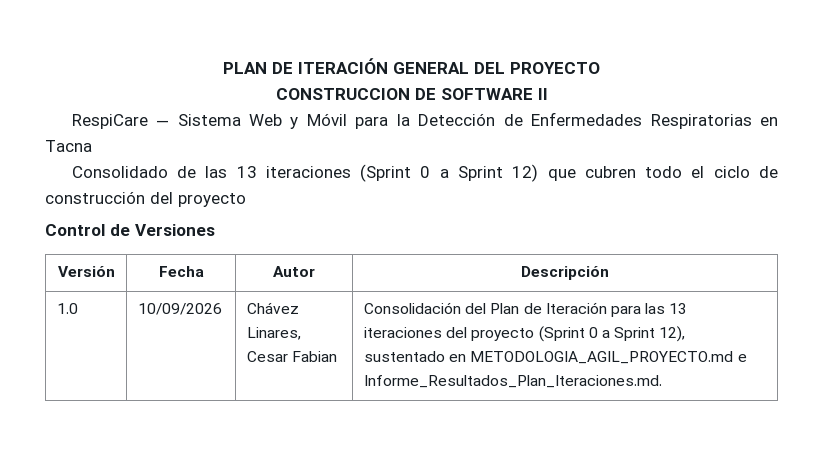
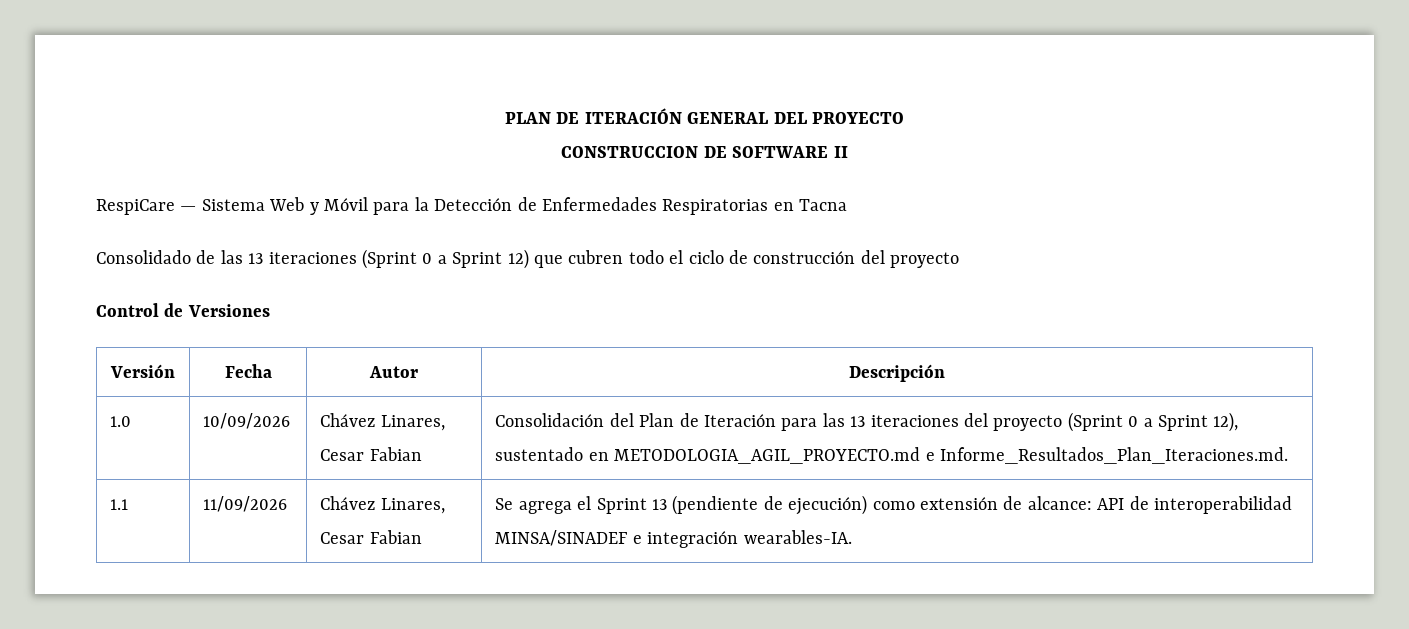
(662, 381) none -> [110,499,129,510] [203,496,288,512] [320,496,445,514] [320,530,422,544] [495,495,1292,515] [495,530,852,548] // 1.1 | 11/09/2026 | Chávez Linares, Cesar Fabian | Se agrega el Sprint 13 (pendiente de ejecución) como extensión de alcance: API de interoperabilidad MINSA/SINADEF e integración wearables-IA.

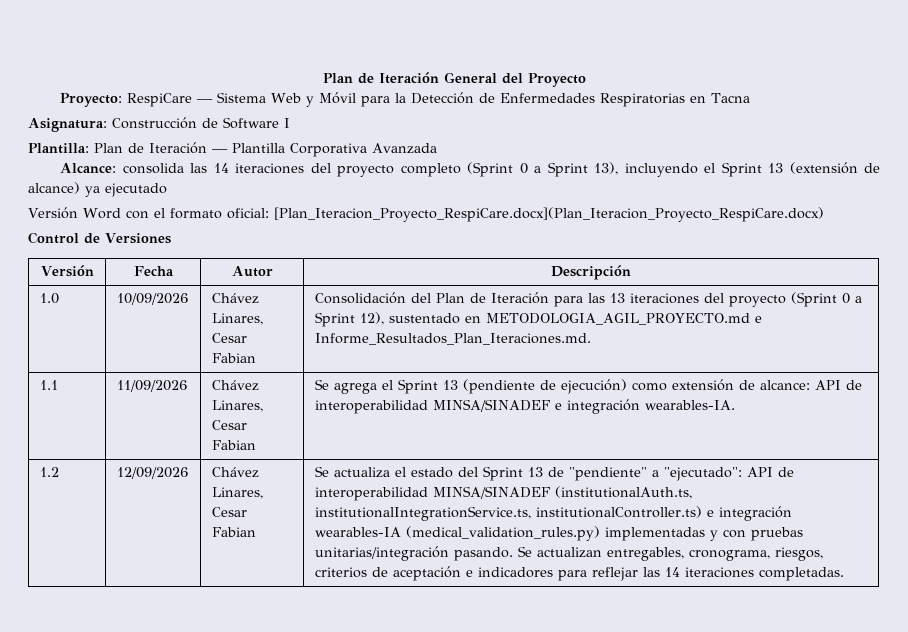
[505,108,904,124] [561,146,848,158] PLAN DE ITERACIÓN GENERAL DEL PROYECTO // CONSTRUCCION DE SOFTWARE II // -> [322,72,586,87] [60,93,123,107] Plan de Iteración General del Proyecto // Proyecto:
[96,249,960,269] Consolidado de las 13 iteraciones (Sprint 0 a Sprint 12) que cubren todo el ciclo de construcción del proyecto -> [28,117,290,132] [28,142,437,157] [60,162,881,177] [28,182,167,197] [28,207,824,222] Asignatura: Construcción de Software I // Plantilla: Plan de Iteración — Plantilla Corporativa Avanzada // Alcance: consolida las 14 iteraciones del proyecto completo (Sprint 0 a Sprint 13), incluyendo el Sprint 13 (extensión de alcance) ya ejecutado // Versión Word con el formato oficial: [Plan_Iteracion_Proyecto_RespiCare.docx](Plan_Iteracion_Proyecto_RespiCare.docx)
(852, 537) none -> [39,467,59,477] [116,467,188,479] [211,467,259,478] [211,487,263,499] [211,507,247,517] [211,527,256,537] [314,466,794,481] [314,486,692,501] [314,506,792,521] [314,526,803,541] [314,546,823,561] [314,566,844,581] // 1.2 | 12/09/2026 | Chávez Linares, Cesar Fabian | Se actualiza el estado del Sprint 13 de "pendiente" a "ejecutado": API de interoperabilidad MINSA/SINADEF (institutionalAuth.ts, institutionalIntegrationService.ts, institutionalController.ts) e integración wearables-IA (medical_validation_rules.py) implementadas y con pruebas unitarias/integración pasando. Se actualizan entregables, cronograma, riesgos, criterios de aceptación e indicadores para reflejar las 14 iteraciones completadas.

